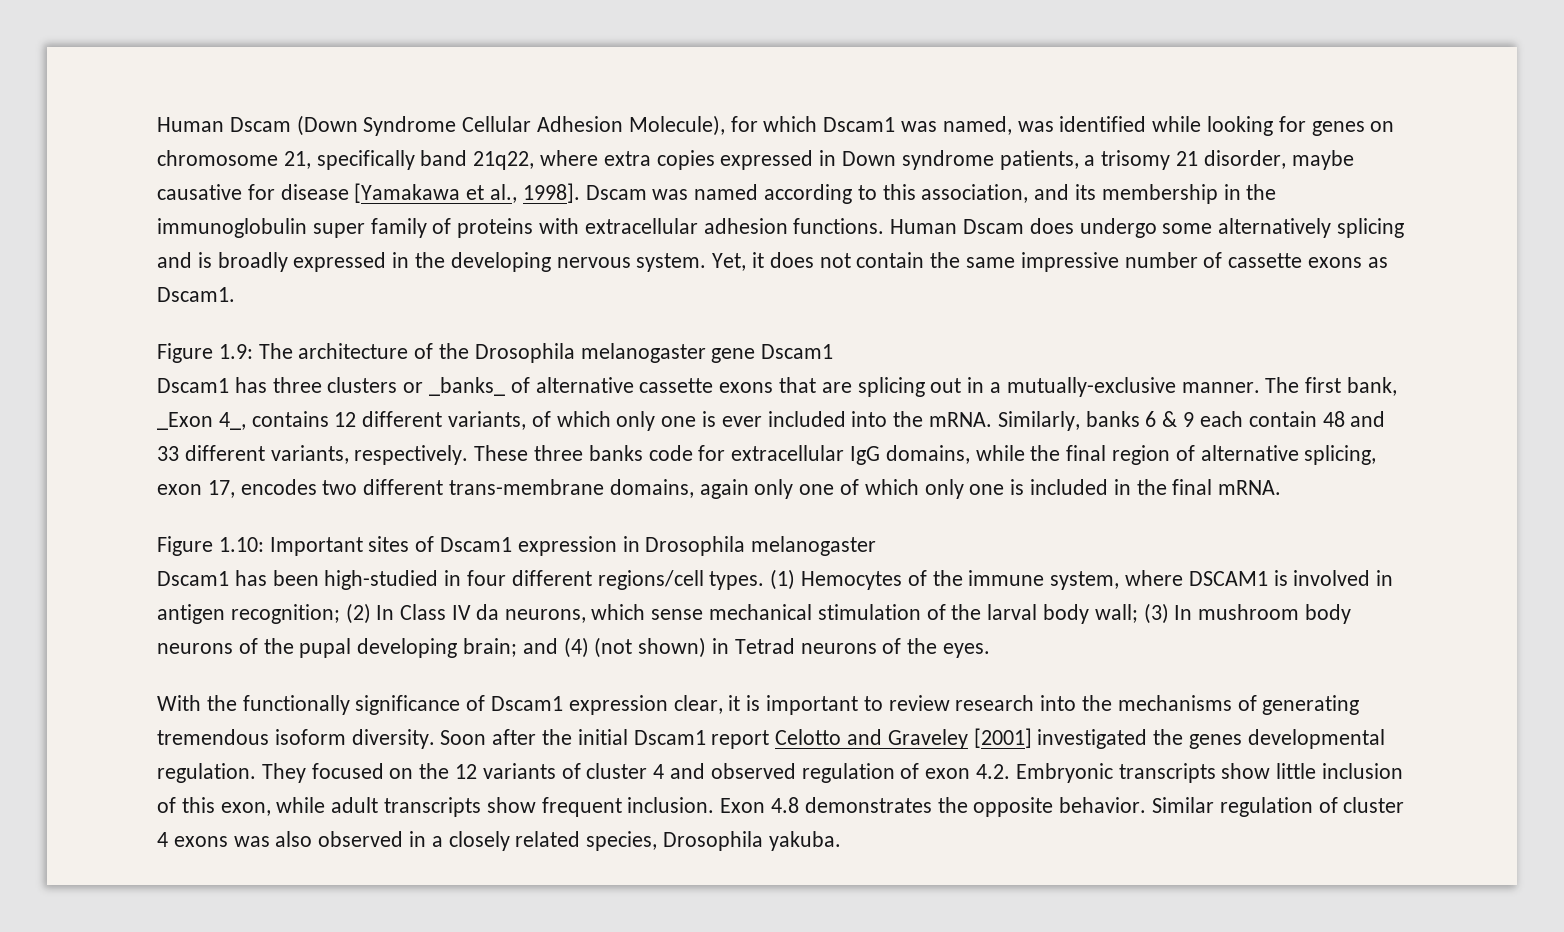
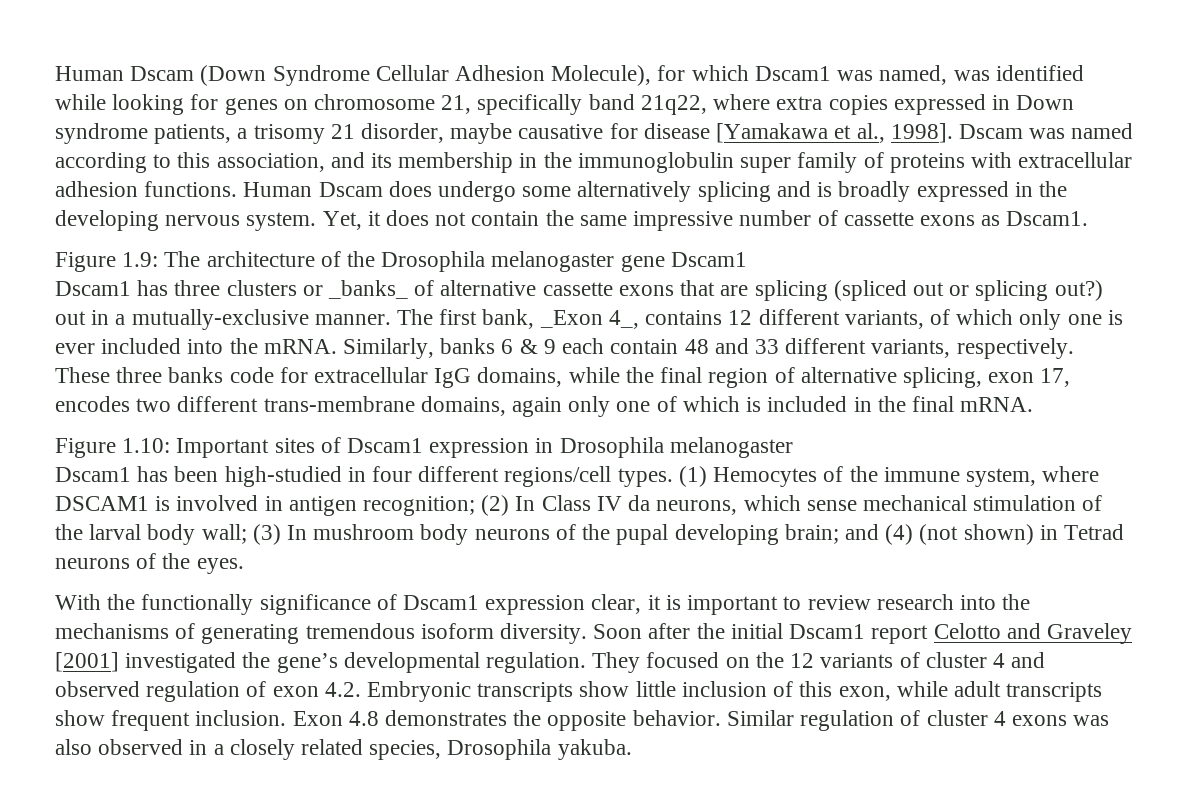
(925, 387) none -> [833,280,1103,301] (spliced out or splicing out?)
[924,479,1005,499] only one -> (740, 404) none
[1189,734,1243,749] genes -> [276,653,338,673] gene’s

